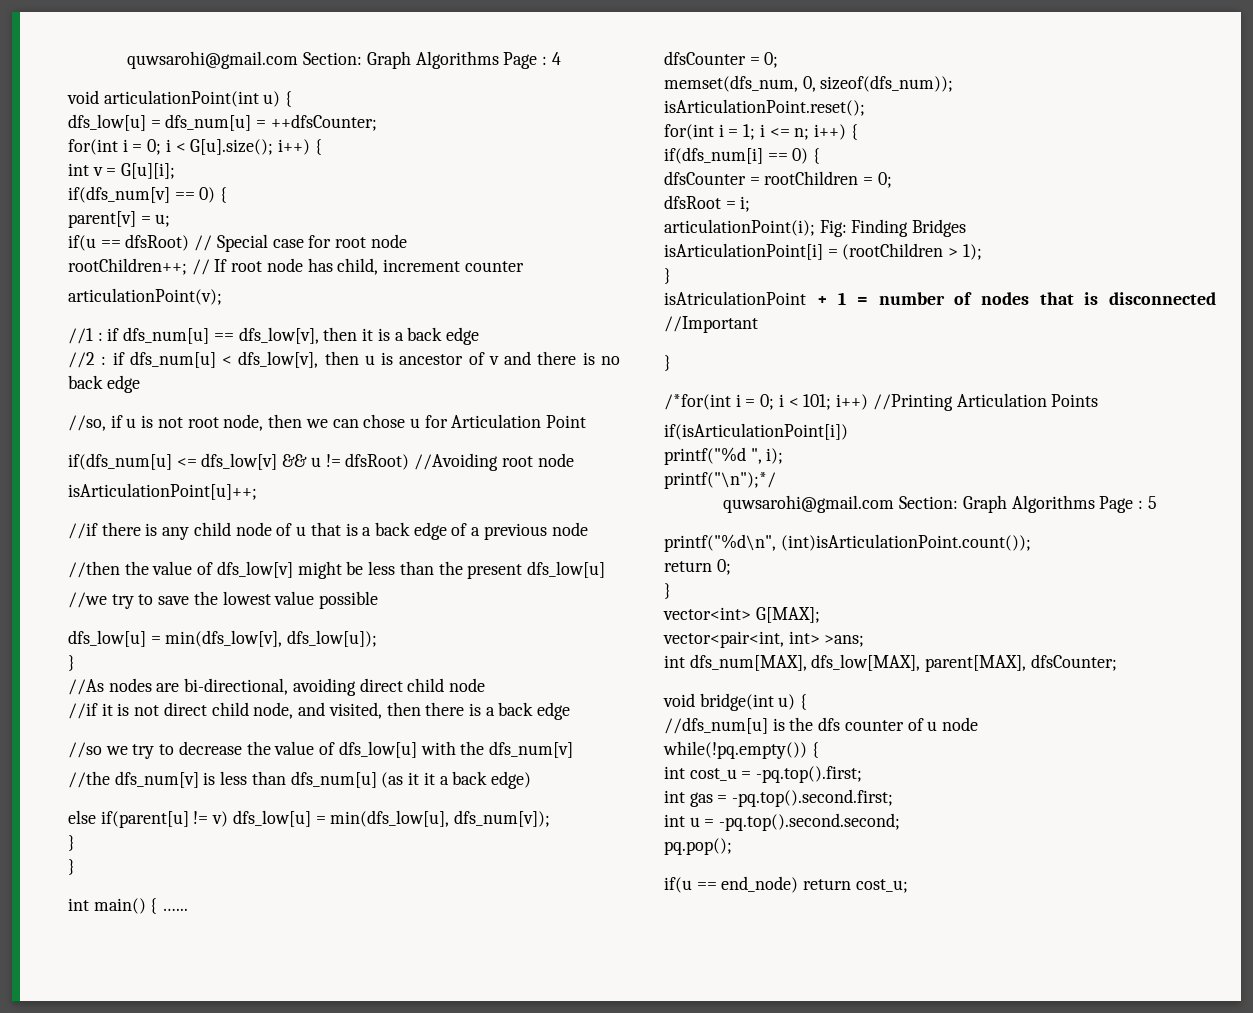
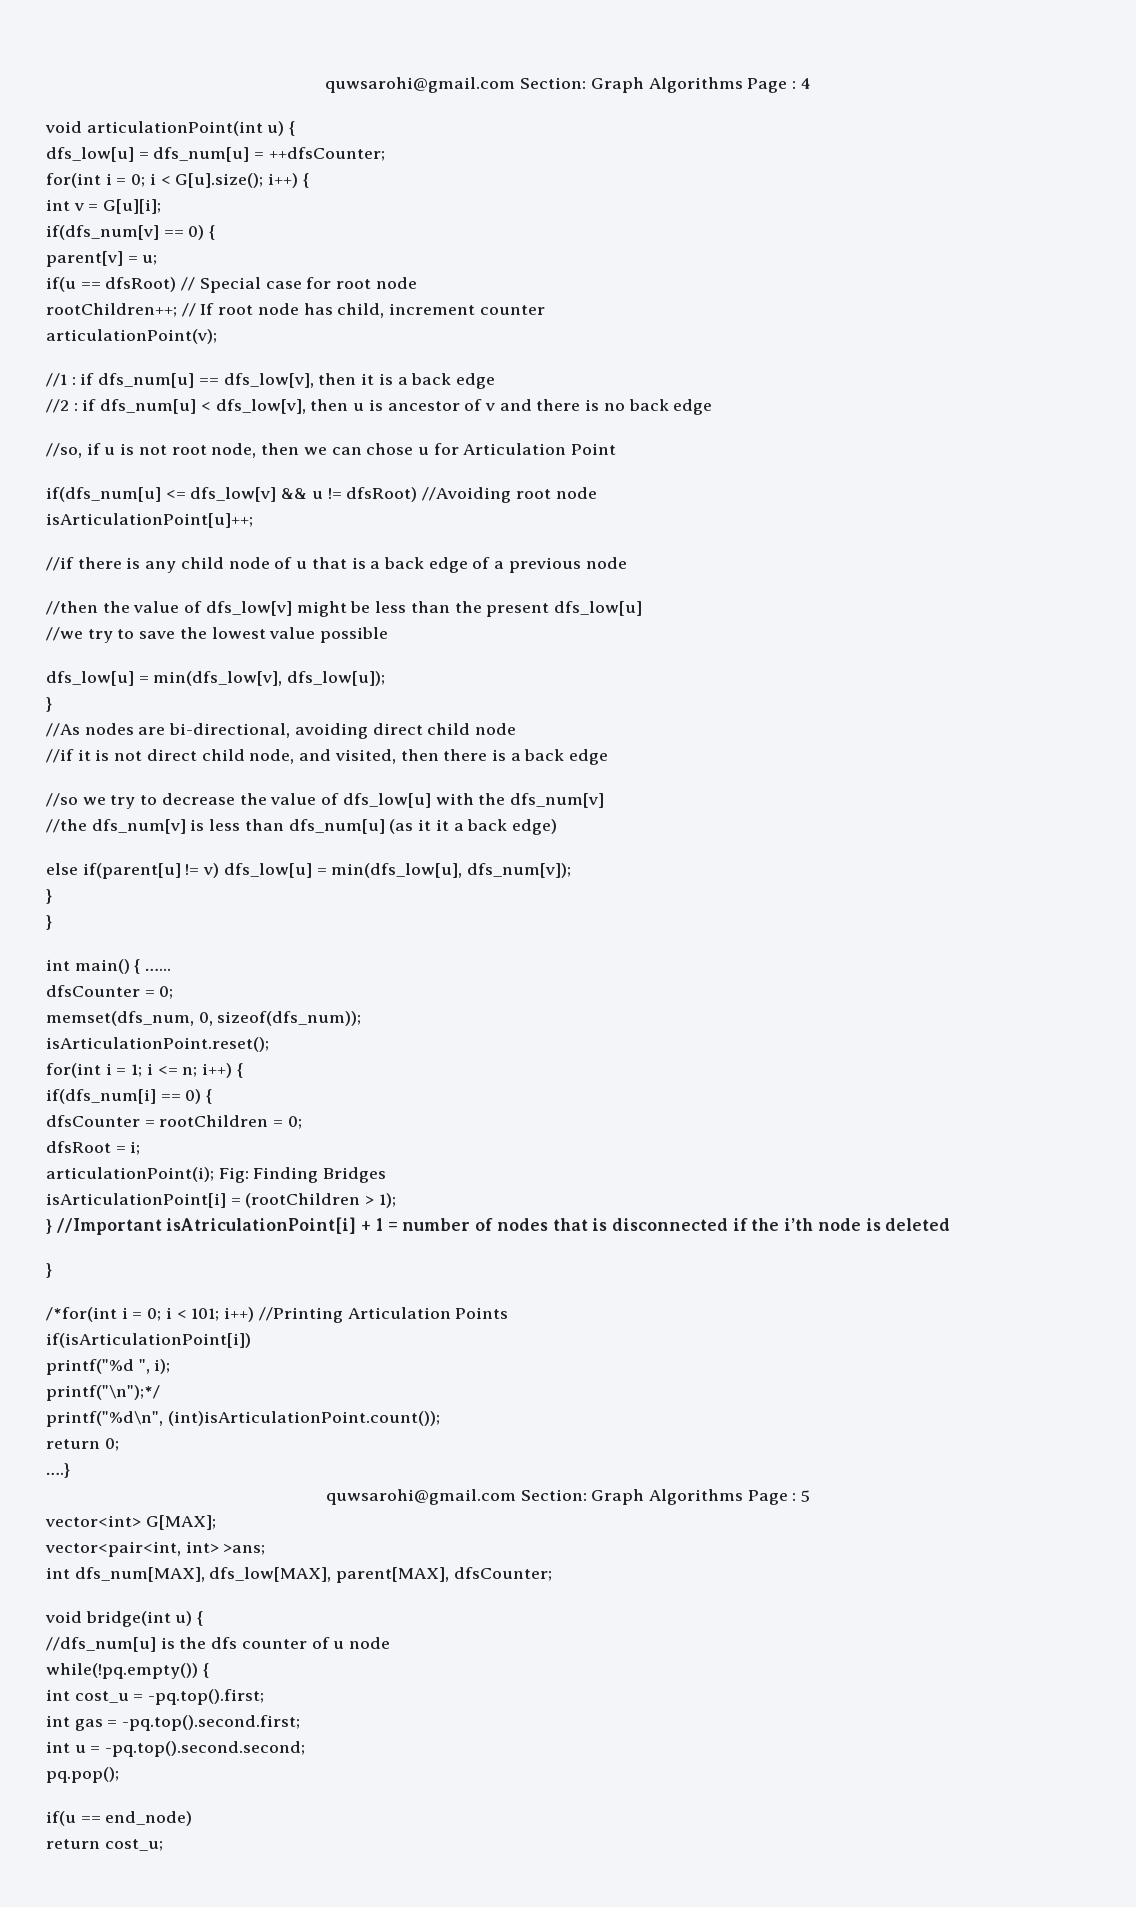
[664,291,806,305] // isAtriculationPoint -> [56,1217,357,1235] //Important isAtriculationPoint[i]
[664,316,758,333] //Important -> [732,1218,951,1231] if the i’th node is deleted
(776, 480) none -> [46,1411,440,1427] [46,1438,119,1451] [46,1463,70,1478] // printf("%d\n", (int)isArticulationPoint.count()); // return 0; // ….}
[664,534,1031,552] [664,559,731,575] [664,583,671,599] // printf("%d\n", (int)isArticulationPoint.count()); // return 0; // } -> (811, 1496) none
(799, 884) none -> (193, 1818) //

